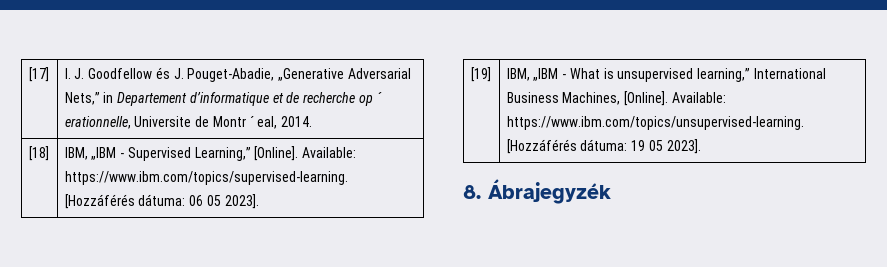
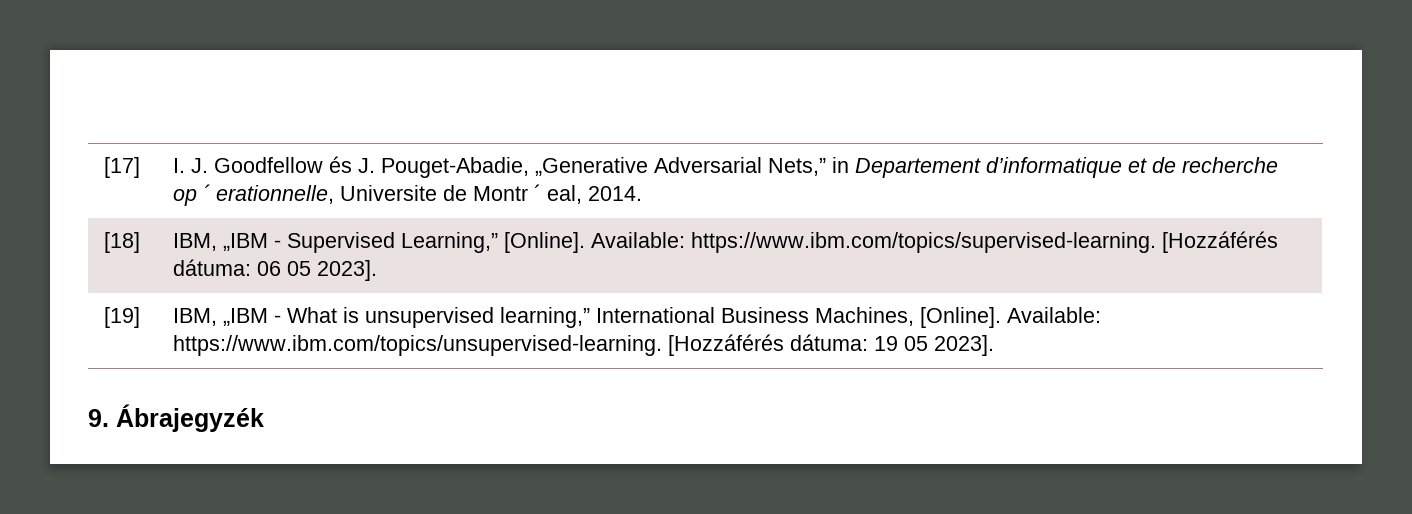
[463,185,481,199] 8. -> [88,409,109,427] 9.

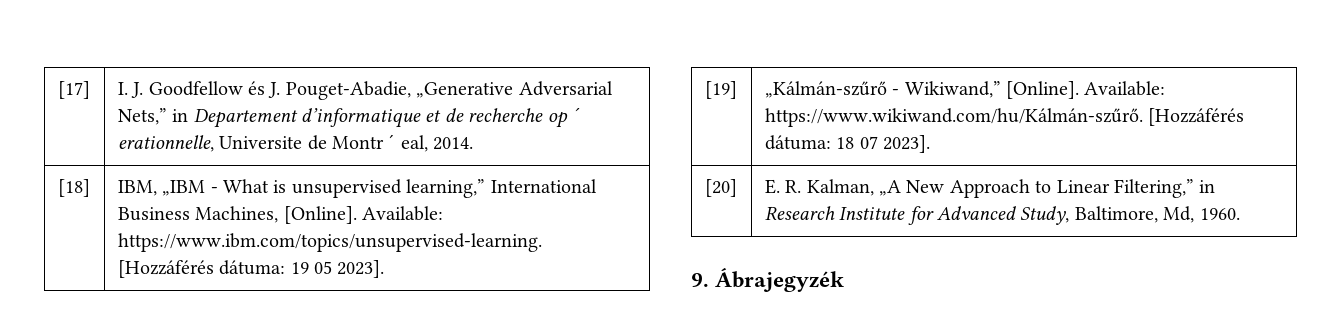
[173,231,1279,253] [173,259,378,281] [104,307,141,328] | IBM, „IBM - Supervised Learning,” [Online]. Available: https://www.ibm.com/topics/supervised-learning. [Hozzáférés dátuma: 06 05 2023]. // [19] -> (90, 188) none
(995, 345) none -> [704,81,737,99] [764,81,1166,99] [764,108,1245,127] [764,135,931,153] [704,179,737,197] [764,179,1216,198] [764,206,1240,225] // [19] | „Kálmán-szűrő - Wikiwand,” [Online]. Available: https://www.wikiwand.com/hu/Kálmán-szűrő. [Hozzáférés dátuma: 18 07 2023]. // [20] | E. R. Kalman, „A New Approach to Linear Filtering,” in Research Institute for Advanced Study, Baltimore, Md, 1960.

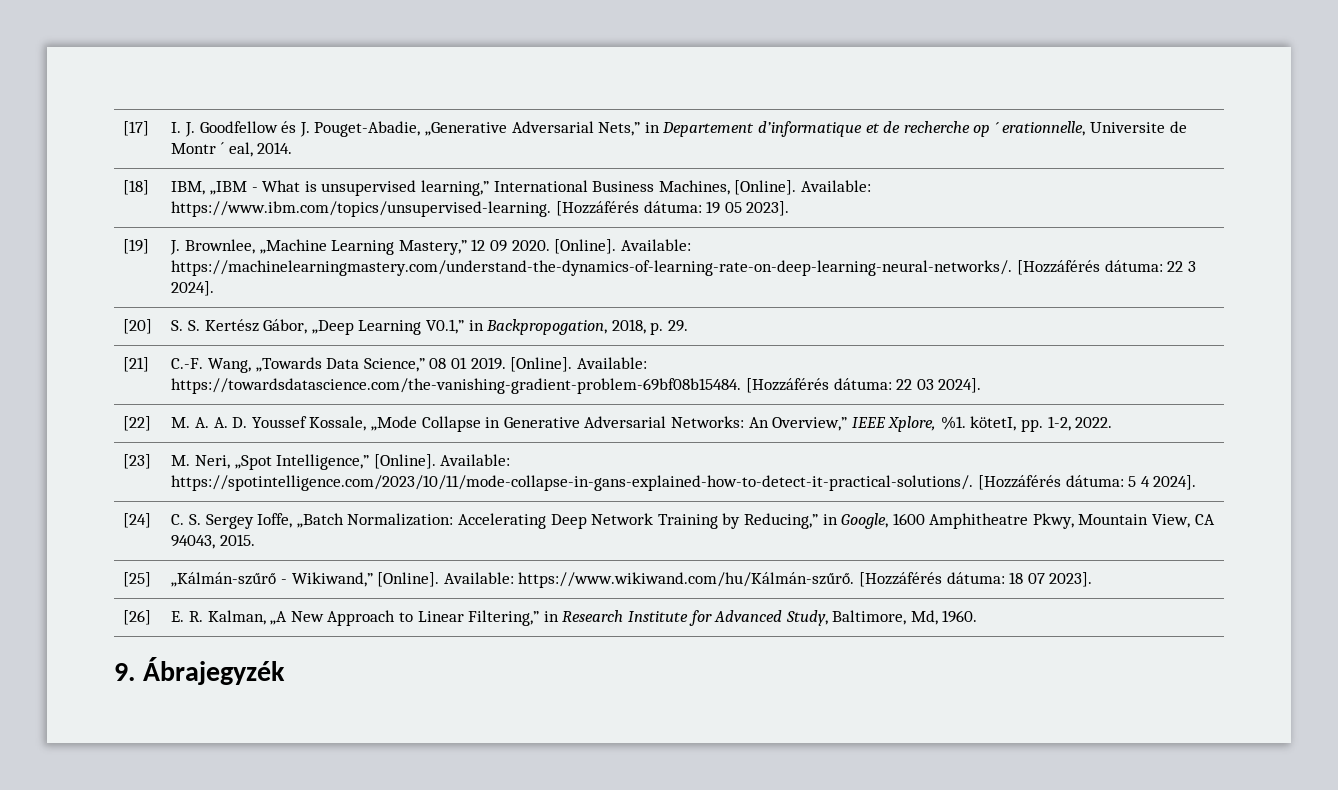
(737, 90) none -> [170,239,691,255] [171,260,1196,276] [171,281,215,296] [123,319,153,334] [171,319,688,335] [123,357,150,372] [171,357,647,373] [171,378,982,394] [123,416,152,431] [171,416,1113,432] [123,454,152,469] [171,454,511,470] [171,475,1197,491] [123,513,152,528] [171,513,1215,529] [171,534,256,549] [123,572,152,587] | J. Brownlee, „Machine Learning Mastery,” 12 09 2020. [Online]. Available: https://machinelearningmastery.com/understand-the-dynamics-of-learning-rate-on-deep-learning-neural-networks/. [Hozzáférés dátuma: 22 3 2024]. // [20] | S. S. Kertész Gábor, „Deep Learning V0.1,” in Backpropogation, 2018, p. 29. // [21] | C.-F. Wang, „Towards Data Science,” 08 01 2019. [Online]. Available: https://towardsdatascience.com/the-vanishing-gradient-problem-69bf08b15484. [Hozzáférés dátuma: 22 03 2024]. // [22] | M. A. A. D. Youssef Kossale, „Mode Collapse in Generative Adversarial Networks: An Overview,” IEEE Xplore, %1. kötetI, pp. 1-2, 2022. // [23] | M. Neri, „Spot Intelligence,” [Online]. Available: https://spotintelligence.com/2023/10/11/mode-collapse-in-gans-explained-how-to-detect-it-practical-solutions/. [Hozzáférés dátuma: 5 4 2024]. // [24] | C. S. Sergey Ioffe, „Batch Normalization: Accelerating Deep Network Training by Reducing,” in Google, 1600 Amphitheatre Pkwy, Mountain View, CA 94043, 2015. // [25]
[704,179,737,197] [20] -> [123,610,152,625] [26]

